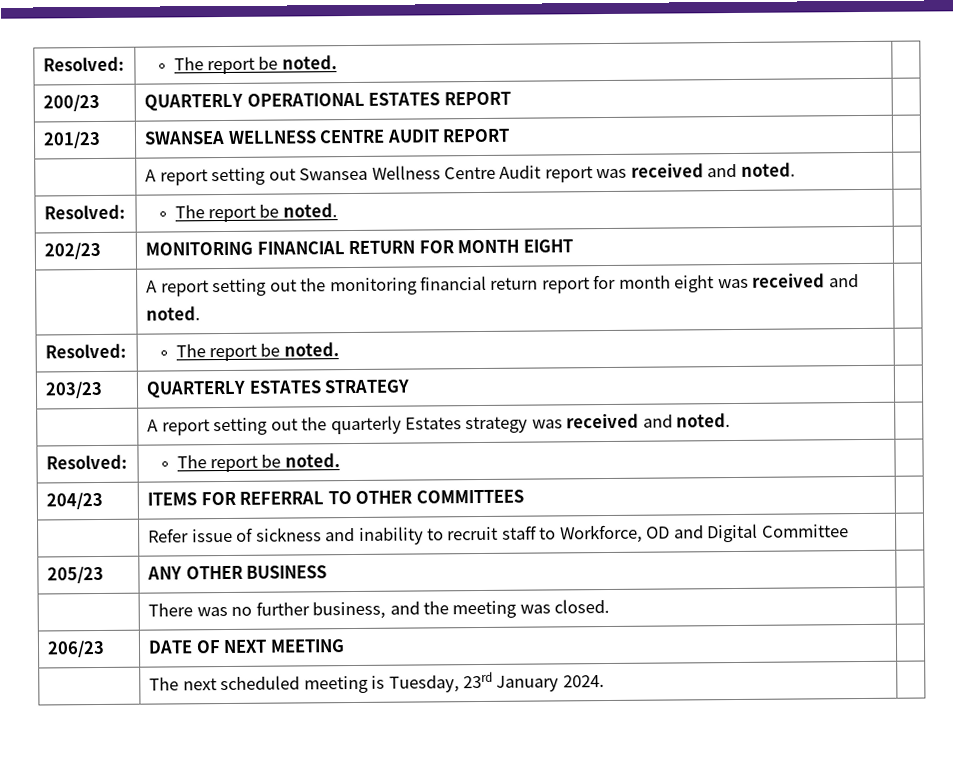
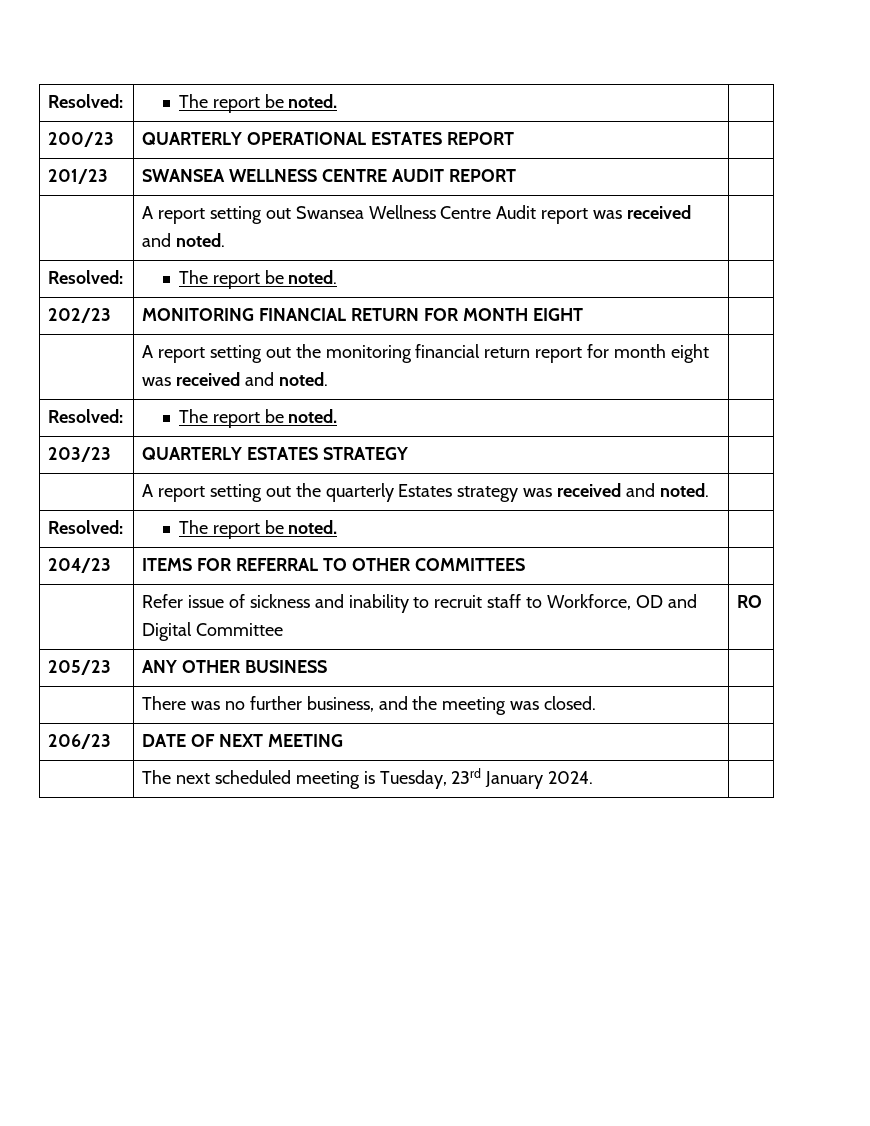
(849, 531) none -> [737,595,763,608] RO

